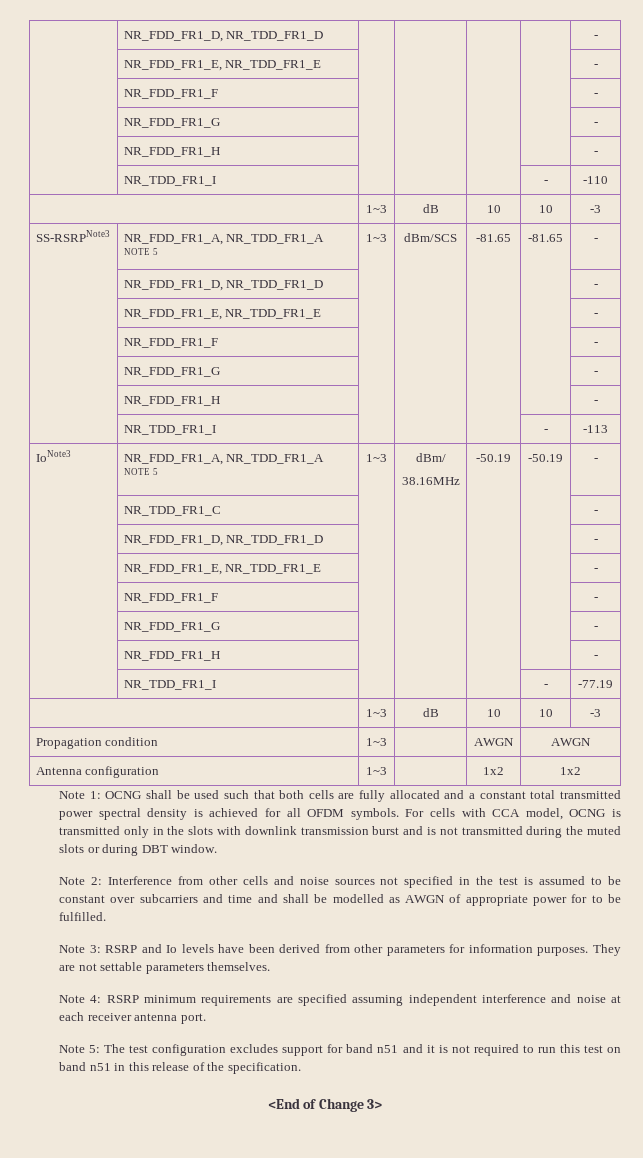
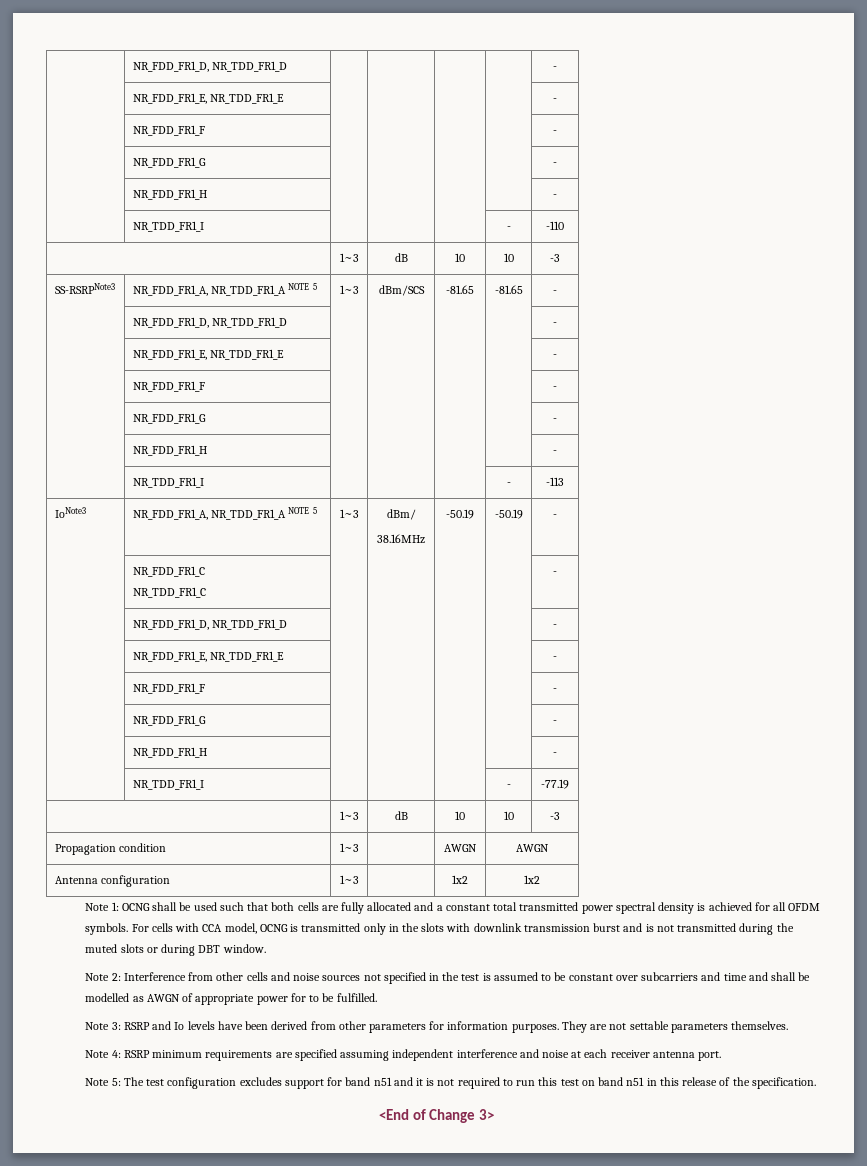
(598, 460) none -> [132,566,205,577] NR_FDD_FR1_C //

